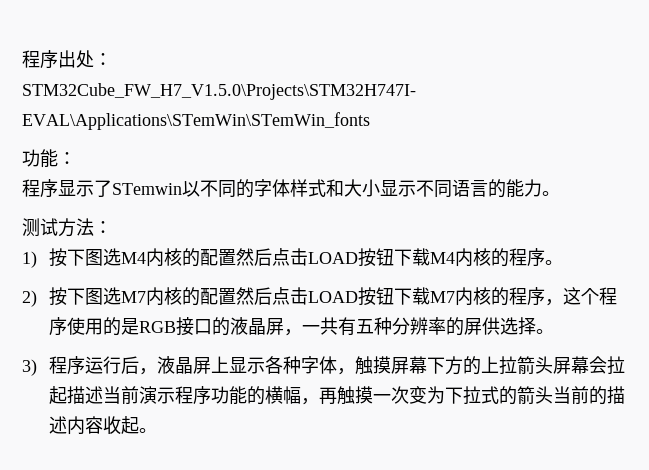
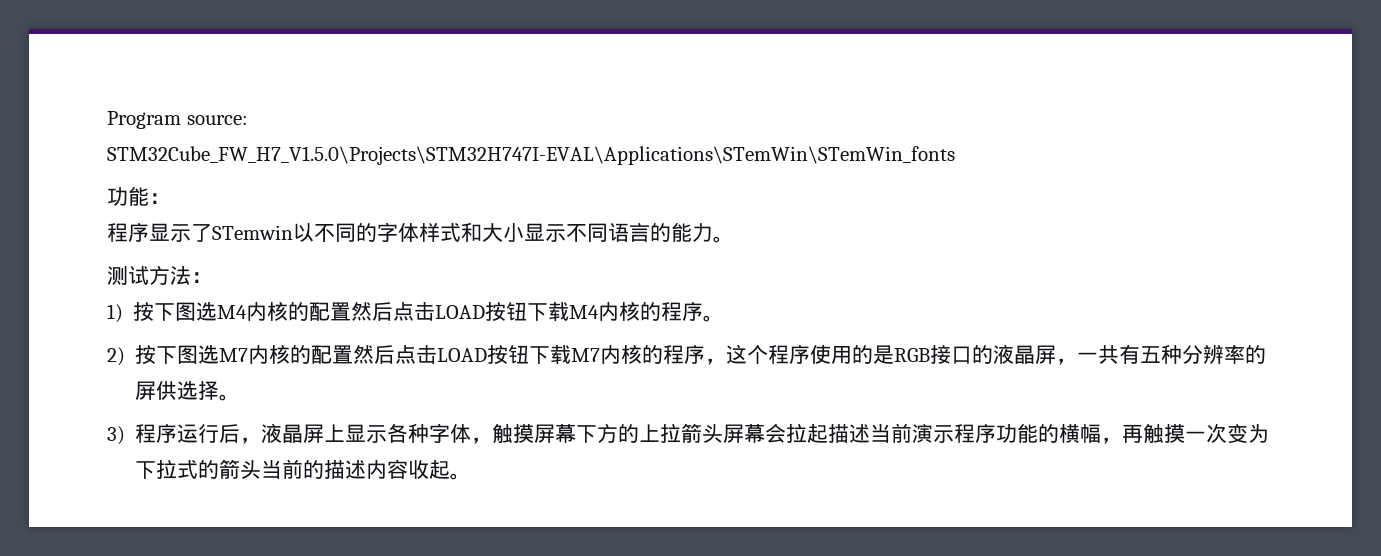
[22,50,112,69] 程序出处： -> [107,111,248,129] Program source:

